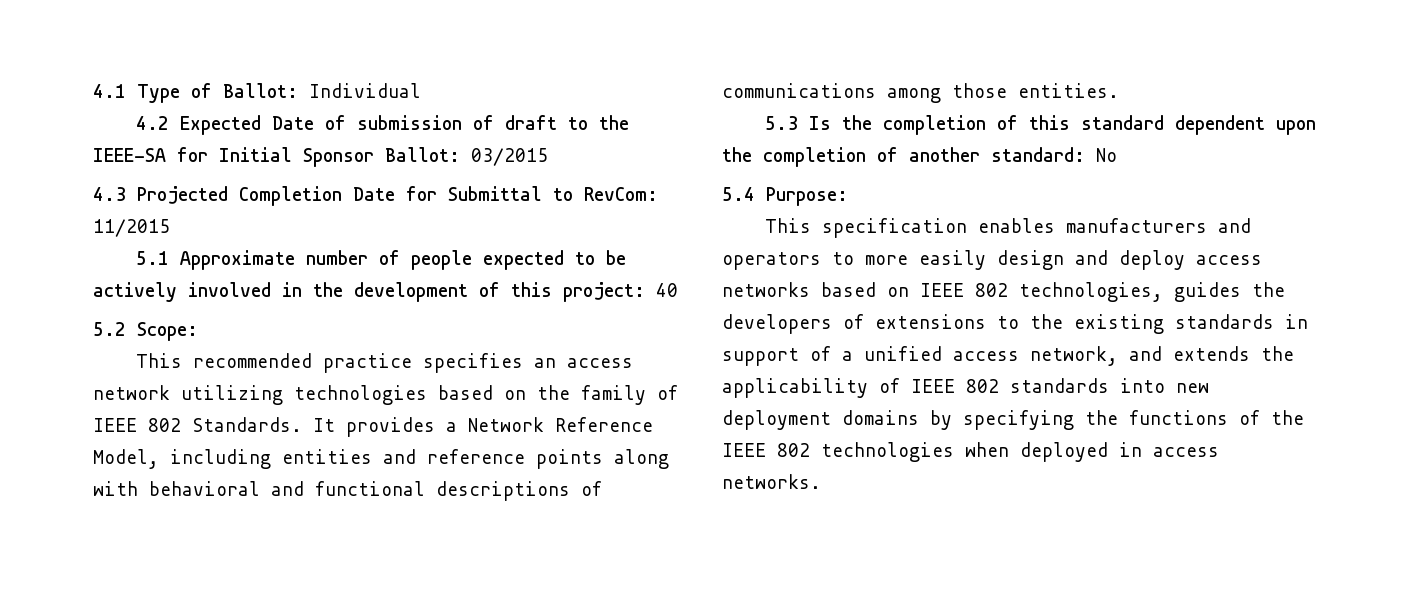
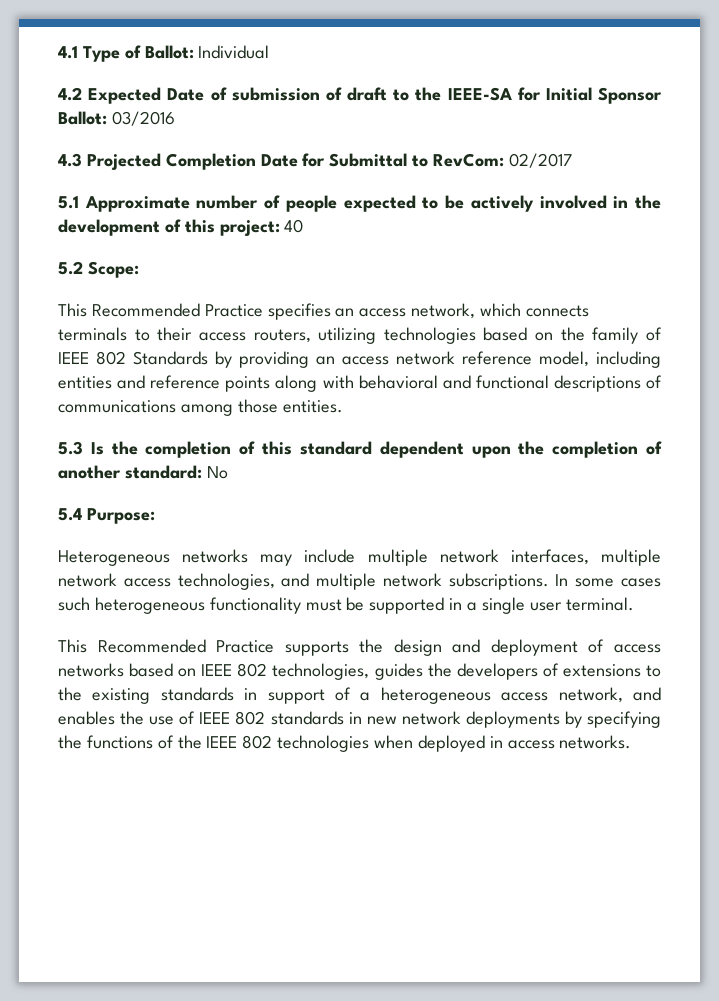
[471,148,548,166] 03/2015 -> [111,111,175,126] 03/2016
[93,219,170,237] 11/2015 -> [508,153,572,168] 02/2017
[192,353,412,373] recommended practice -> [91,303,263,317] Recommended Practice
[93,385,170,400] network -> [411,303,589,319] [58,327,311,343] network, which connects terminals to their access routers,
[192,417,653,437] [93,449,159,469] Standards. It provides a Network Reference Model, -> [133,351,589,368] Standards by providing an access network reference model,
[764,218,1251,238] [722,250,1185,270] This specification enables manufacturers and operators to more easily design and deploy -> [58,549,661,566] [58,573,661,590] [58,597,634,614] [58,639,605,656] Heterogeneous networks may include multiple network interfaces, multiple network access technologies, and multiple network subscriptions. In some cases such heterogeneous functionality must be supported in a single user terminal. // This Recommended Practice supports the design and deployment of
[864,346,942,361] unified -> [380,687,491,704] heterogeneous
[1173,346,1294,361] [722,378,868,398] extends the applicability -> [58,711,175,725] enables the use
[1120,378,1209,393] [722,410,919,430] into new deployment domains -> [348,711,560,728] in new network deployments

